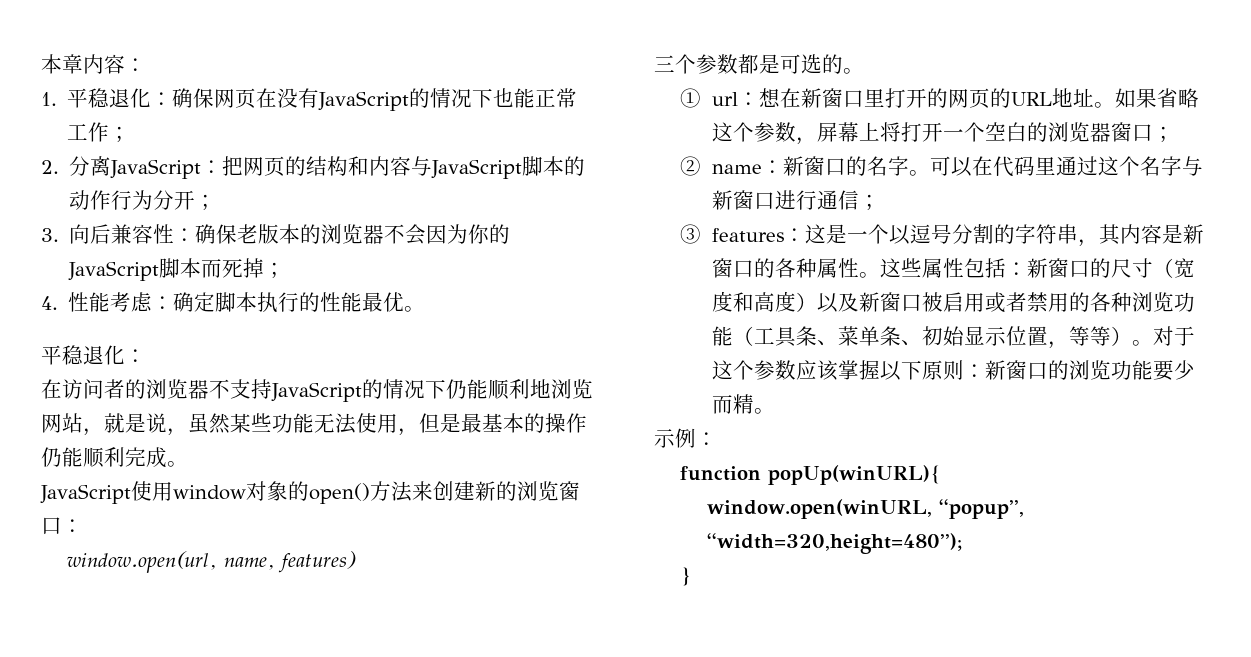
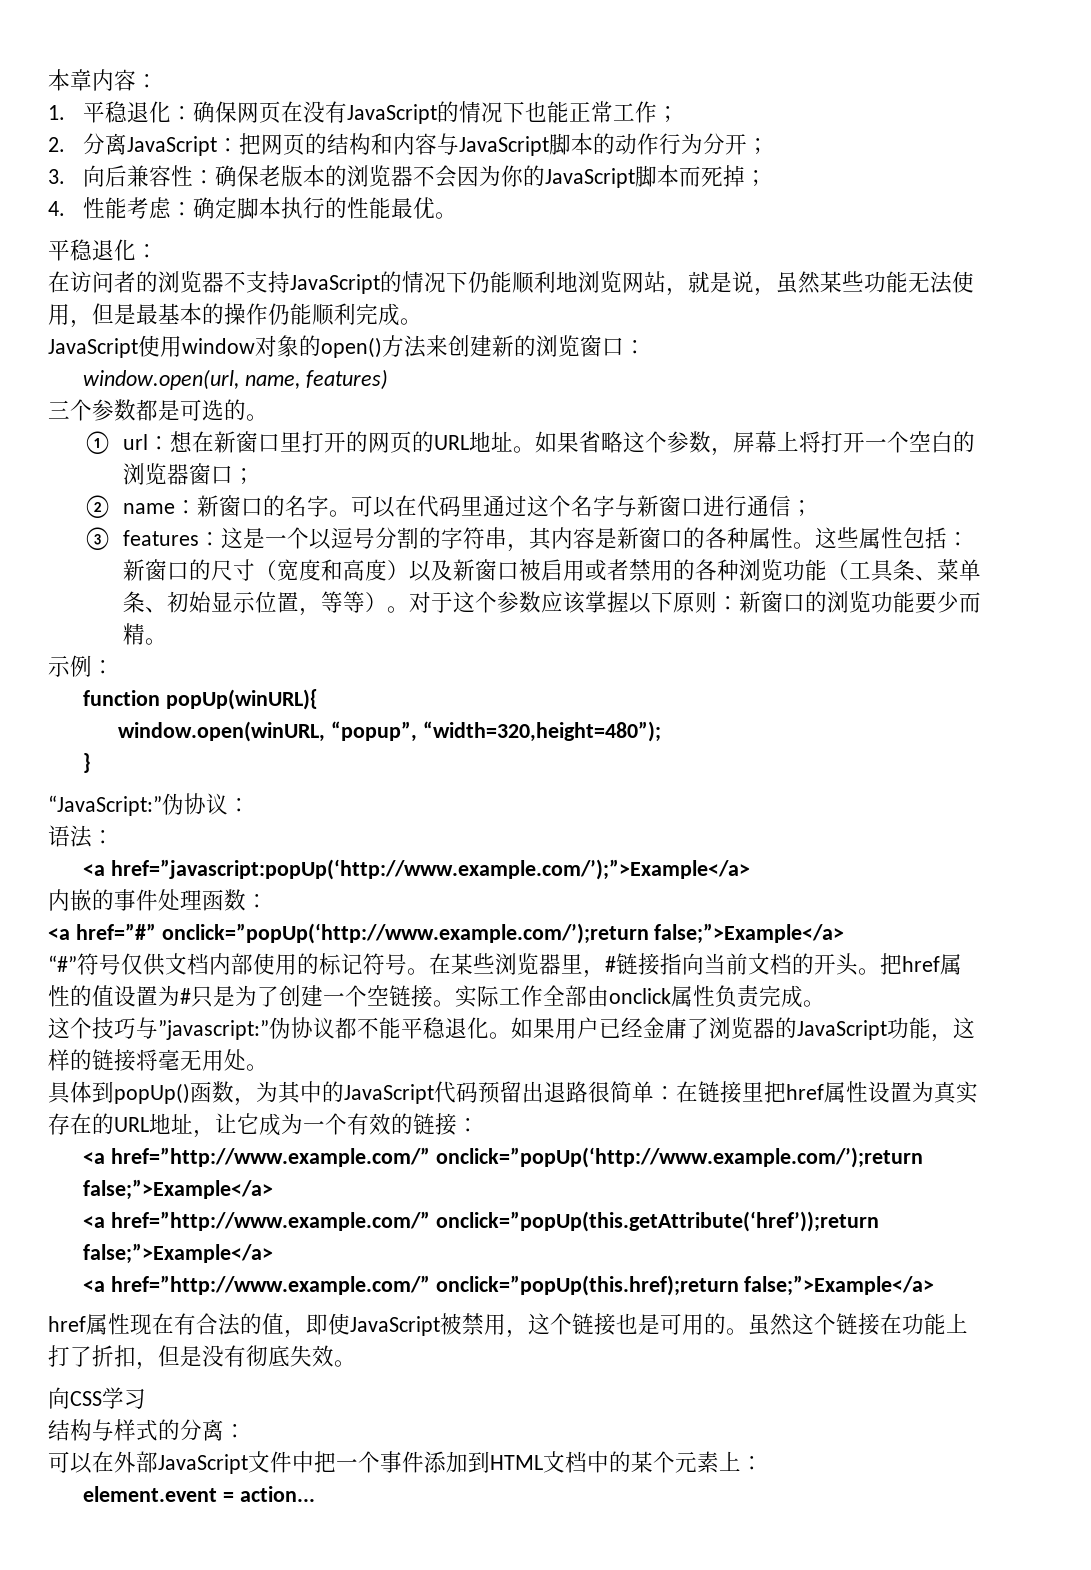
(692, 576) none -> [48,793,250,816] [48,825,114,848] [82,859,750,880] [48,889,268,911] [48,923,845,944] [48,953,962,978] [48,985,825,1008] [48,1017,975,1042] [48,1049,268,1071] [48,1081,978,1106] [48,1113,479,1138] [82,1147,923,1168] [82,1179,273,1200] [82,1211,879,1232] [82,1243,273,1264] [82,1275,935,1296] [48,1313,968,1338] [48,1345,356,1370] [48,1387,146,1409] [48,1419,246,1441] [48,1451,763,1474] [82,1486,315,1502] // “JavaScript:”伪协议： // 语法： // <a href=”javascript:popUp(‘http://www.example.com/’);”>Example</a> // 内嵌的事件处理函数： // <a href=”#” onclick=”popUp(‘http://www.example.com/’);return false;”>Example</a> // “#”符号仅供文档内部使用的标记符号。在某些浏览器里，#链接指向当前文档的开头。把href属性的值设置为#只是为了创建一个空链接。实际工作全部由onclick属性负责完成。 // 这个技巧与”javascript:”伪协议都不能平稳退化。如果用户已经金庸了浏览器的JavaScript功能，这样的链接将毫无用处。 // 具体到popUp()函数，为其中的JavaScript代码预留出退路很简单：在链接里把href属性设置为真实存在的URL地址，让它成为一个有效的链接： // <a href=”http://www.example.com/” onclick=”popUp(‘http://www.example.com/’);return false;”>Example</a> // <a href=”http://www.example.com/” onclick=”popUp(this.getAttribute(‘href’));return false;”>Example</a> // <a href=”http://www.example.com/” onclick=”popUp(this.href);return false;”>Example</a> // href属性现在有合法的值，即使JavaScript被禁用，这个链接也是可用的。虽然这个链接在功能上打了折扣，但是没有彻底失效。 // 向CSS学习 // 结构与样式的分离： // 可以在外部JavaScript文件中把一个事件添加到HTML文档中的某个元素上： // element.event = action...

